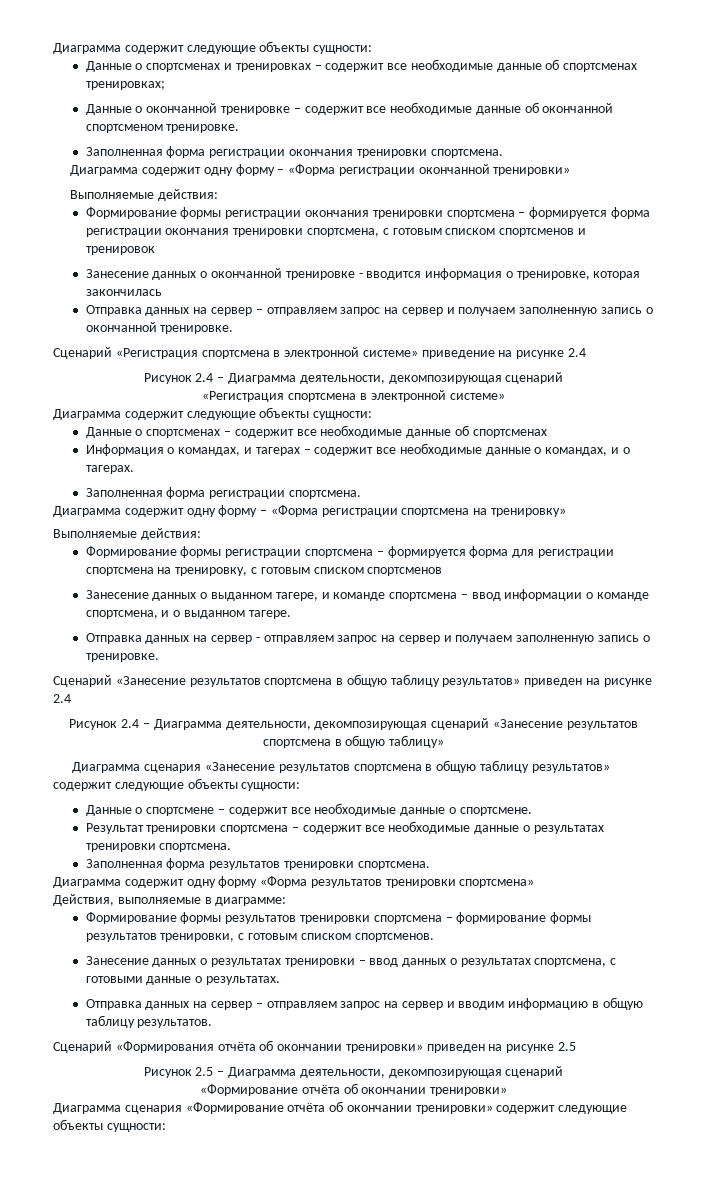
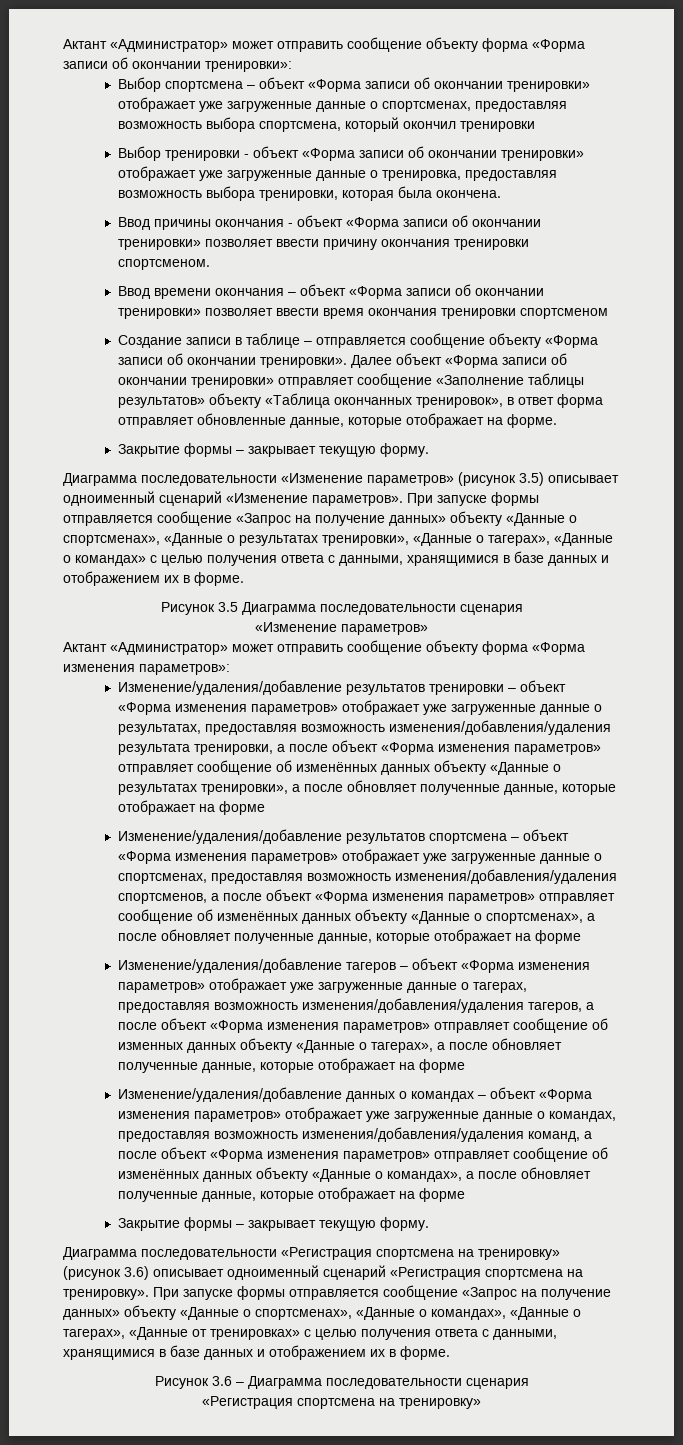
[53,41,373,54] [85,59,638,72] [85,81,165,90] [85,102,614,115] [85,124,240,133] [85,146,503,158] [70,164,571,176] [70,189,219,201] [85,207,650,219] [85,228,586,237] [85,246,155,255] [85,268,641,280] [85,289,162,296] [85,305,653,316] [85,322,234,334] [53,347,587,359] [143,372,564,384] [202,390,505,402] [53,407,373,420] [85,425,547,438] [85,443,630,456] [85,465,134,474] [85,487,361,499] [53,505,567,517] [53,528,201,540] [85,546,614,558] [85,567,443,576] [85,589,649,601] [85,610,291,619] [85,633,650,644] [85,653,159,662] [53,674,652,687] [53,694,71,703] [69,718,638,730] [262,735,445,748] [72,760,610,773] [53,778,301,791] [85,803,532,816] [85,821,604,834] [85,843,232,852] [85,858,430,870] [53,876,535,888] [53,894,287,906] [85,912,592,924] [85,933,434,942] [85,956,617,967] [85,976,280,985] [85,997,643,1010] [85,1015,213,1028] [53,1040,577,1053] [143,1066,564,1078] [199,1083,508,1096] [53,1101,628,1114] [53,1119,166,1132] Диаграмма содержит следующие объекты сущности: // Данные о спортсменах и тренировках – содержит все необходимые данные об спортсменах тренировках; // Данные о окончанной тренировке – содержит все необходимые данные об окончанной спортсменом тренировке. // Заполненная форма регистрации окончания тренировки спортсмена. // Диаграмма содержит одну форму – «Форма регистрации окончанной тренировки» // Выполняемые действия: // Формирование формы регистрации окончания тренировки спортсмена – формируется форма регистрации окончания тренировки спортсмена, с готовым списком спортсменов и тренировок // Занесение данных о окончанной тренировке - вводится информация о тренировке, которая закончилась // Отправка данных на сервер – отправляем запрос на сервер и получаем заполненную запись о окончанной тренировке. // Сценарий «Регистрация спортсмена в электронной системе» приведение на рисунке 2.4 // Рисунок 2.4 – Диаграмма деятельности, декомпозирующая сценарий // «Регистрация спортсмена в электронной системе» // Диаграмма содержит следующие объекты сущности: // Данные о спортсменах – содержит все необходимые данные об спортсменах // Информация о командах, и тагерах – содержит все необходимые данные о командах, и о тагерах. // Заполненная форма регистрации спортсмена. // Диаграмма содержит одну форму – «Форма регистрации спортсмена на тренировку» // Выполняемые действия: // Формирование формы регистрации спортсмена – формируется форма для регистрации спортсмена на тренировку, с готовым списком спортсменов // Занесение данных о выданном тагере, и команде спортсмена – ввод информации о команде спортсмена, и о выданном тагере. // Отправка данных на сервер - отправляем запрос на сервер и получаем заполненную запись о тренировке. // Сценарий «Занесение результатов спортсмена в общую таблицу результатов» приведен на рисунке 2.4 // Рисунок 2.4 – Диаграмма деятельности, декомпозирующая сценарий «Занесение результатов спортсмена в общую таблицу» // Диаграмма сценария «Занесение результатов спортсмена в общую таблицу результатов» содержит следующие объекты сущности: // Данные о спортсмене – содержит все необходимые данные о спортсмене. // Результат тренировки спортсмена – содержит все необходимые данные о результатах тренировки спортсмена. // Заполненная форма результатов тренировки спортсмена. // Диаграмма содержит одну форму «Форма результатов тренировки спортсмена» // Действия, выполняемые в диаграмме: // Формирование формы результатов тренировки спортсмена – формирование формы результатов тренировки, с готовым списком спортсменов. // Занесение данных о результатах тренировки – ввод данных о результатах спортсмена, с готовыми данные о результатах. // Отправка данных на сервер – отправляем запрос на сервер и вводим информацию в общую таблицу результатов. // Сценарий «Формирования отчёта об окончании тренировки» приведен на рисунке 2.5 // Рисунок 2.5 – Диаграмма деятельности, декомпозирующая сценарий // «Формирование отчёта об окончании тренировки» // Диаграмма сценария «Формирование отчёта об окончании тренировки» содержит следующие объекты сущности: -> [63,37,585,52] [63,57,292,72] [117,77,590,92] [117,97,567,112] [117,117,535,132] [117,146,584,161] [117,166,557,181] [117,186,501,201] [117,215,541,230] [117,239,529,250] [117,259,210,270] [117,284,544,299] [117,308,608,319] [117,333,598,348] [117,353,567,368] [117,373,584,388] [117,393,603,408] [117,413,557,428] [117,443,429,457] [63,472,619,486] [63,491,539,506] [63,511,577,526] [63,533,613,546] [63,551,609,566] [63,571,244,586] [160,602,523,615] [255,622,428,635] [63,640,585,655] [63,664,230,675] [117,680,566,695] [117,700,602,715] [117,720,611,735] [117,740,601,755] [117,760,561,775] [117,780,616,795] [117,800,265,815] [117,829,569,844] [117,849,602,864] [117,869,617,884] [117,889,615,904] [117,909,595,924] [117,929,581,944] [117,958,590,973] [117,978,527,993] [117,998,594,1013] [117,1018,608,1033] [117,1038,562,1053] [117,1058,465,1073] [117,1087,592,1102] [117,1107,616,1122] [117,1127,592,1142] [117,1147,608,1162] [117,1167,591,1182] [117,1187,465,1202] [117,1217,429,1231] [63,1247,560,1260] [63,1265,583,1280] [63,1285,611,1300] [63,1305,581,1320] [63,1327,557,1340] [63,1345,450,1360] [154,1376,529,1389] [202,1396,481,1409] Актант «Администратор» может отправить сообщение объекту форма «Форма записи об окончании тренировки»: // Выбор спортсмена – объект «Форма записи об окончании тренировки» отображает уже загруженные данные о спортсменах, предоставляя возможность выбора спортсмена, который окончил тренировки // Выбор тренировки - объект «Форма записи об окончании тренировки» отображает уже загруженные данные о тренировка, предоставляя возможность выбора тренировки, которая была окончена. // Ввод причины окончания - объект «Форма записи об окончании тренировки» позволяет ввести причину окончания тренировки спортсменом. // Ввод времени окончания – объект «Форма записи об окончании тренировки» позволяет ввести время окончания тренировки спортсменом // Создание записи в таблице – отправляется сообщение объекту «Форма записи об окончании тренировки». Далее объект «Форма записи об окончании тренировки» отправляет сообщение «Заполнение таблицы результатов» объекту «Таблица окончанных тренировок», в ответ форма отправляет обновленные данные, которые отображает на форме. // Закрытие формы – закрывает текущую форму. // Диаграмма последовательности «Изменение параметров» (рисунок 3.5) описывает одноименный сценарий «Изменение параметров». При запуске формы отправляется сообщение «Запрос на получение данных» объекту «Данные о спортсменах», «Данные о результатах тренировки», «Данные о тагерах», «Данные о командах» с целью получения ответа с данными, хранящимися в базе данных и отображением их в форме. // Рисунок 3.5 Диаграмма последовательности сценария // «Изменение параметров» // Актант «Администратор» может отправить сообщение объекту форма «Форма изменения параметров»: // Изменение/удаления/добавление результатов тренировки – объект «Форма изменения параметров» отображает уже загруженные данные о результатах, предоставляя возможность изменения/добавления/удаления результата тренировки, а после объект «Форма изменения параметров» отправляет сообщение об изменённых данных объекту «Данные о результатах тренировки», а после обновляет полученные данные, которые отображает на форме // Изменение/удаления/добавление результатов спортсмена – объект «Форма изменения параметров» отображает уже загруженные данные о спортсменах, предоставляя возможность изменения/добавления/удаления спортсменов, а после объект «Форма изменения параметров» отправляет сообщение об изменённых данных объекту «Данные о спортсменах», а после обновляет полученные данные, которые отображает на форме // Изменение/удаления/добавление тагеров – объект «Форма изменения параметров» отображает уже загруженные данные о тагерах, предоставляя возможность изменения/добавления/удаления тагеров, а после объект «Форма изменения параметров» отправляет сообщение об изменных данных объекту «Данные о тагерах», а после обновляет полученные данные, которые отображает на форме // Изменение/удаления/добавление данных о командах – объект «Форма изменения параметров» отображает уже загруженные данные о командах, предоставляя возможность изменения/добавления/удаления команд, а после объект «Форма изменения параметров» отправляет сообщение об изменённых данных объекту «Данные о командах», а после обновляет полученные данные, которые отображает на форме // Закрытие формы – закрывает текущую форму. // Диаграмма последовательности «Регистрация спортсмена на тренировку» (рисунок 3.6) описывает одноименный сценарий «Регистрация спортсмена на тренировку». При запуске формы отправляется сообщение «Запрос на получение данных» объекту «Данные о спортсменах», «Данные о командах», «Данные о тагерах», «Данные от тренировках» с целью получения ответа с данными, хранящимися в базе данных и отображением их в форме. // Рисунок 3.6 – Диаграмма последовательности сценария // «Регистрация спортсмена на тренировку»

